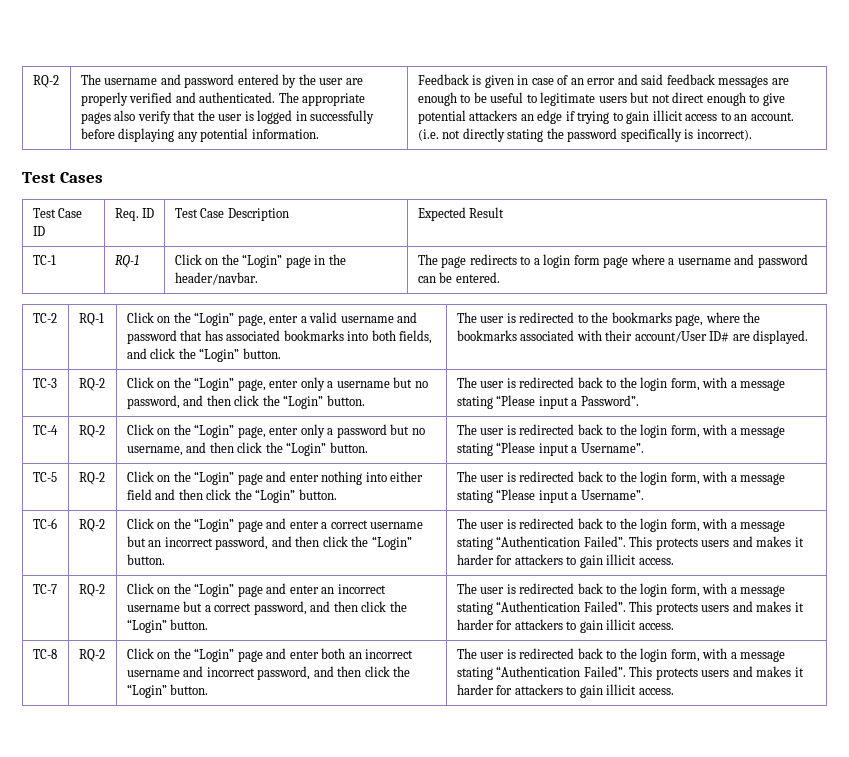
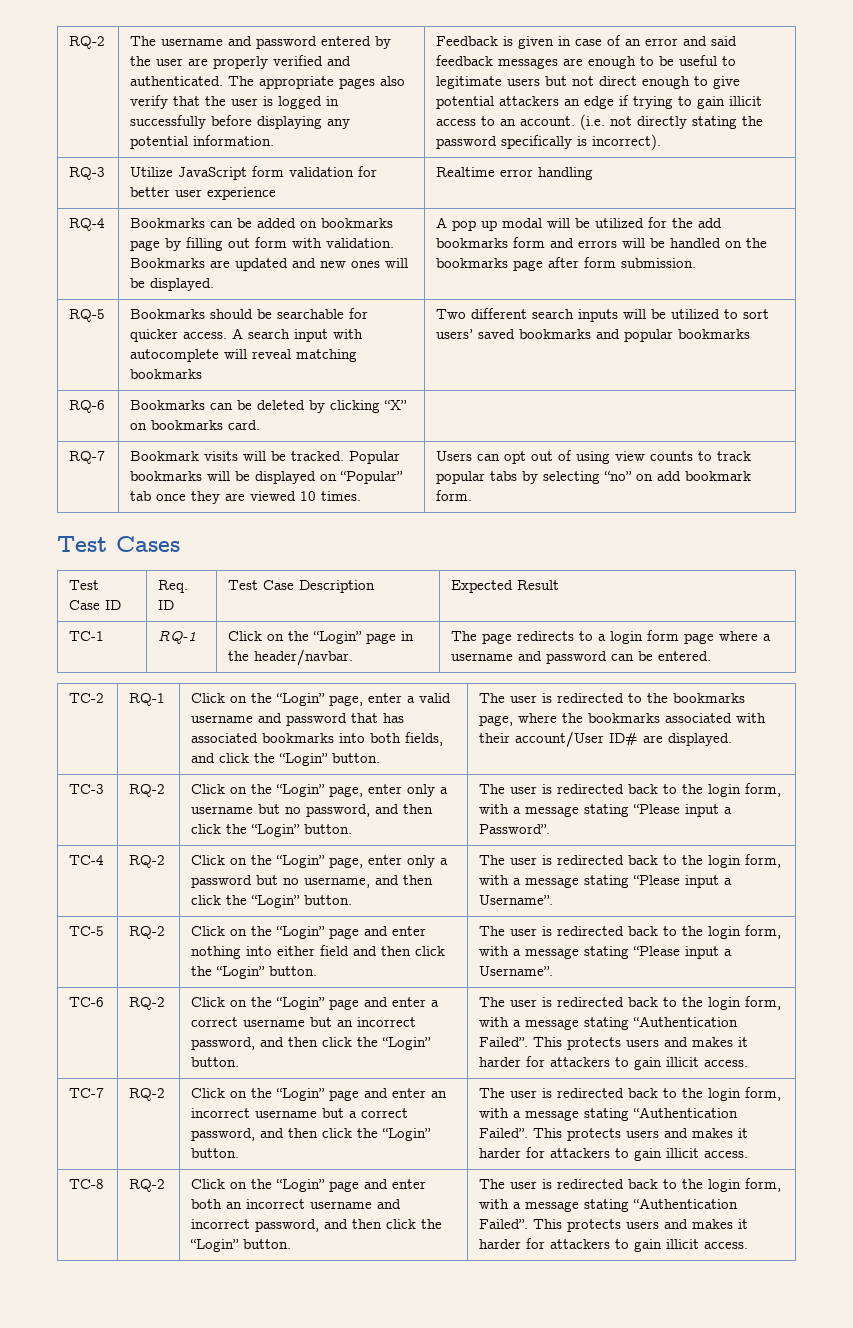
(752, 135) none -> [69,167,106,180] [130,166,378,180] [130,187,277,200] [436,167,594,180] [69,218,106,231] [130,218,394,228] [130,237,395,251] [130,258,409,271] [130,278,215,291] [436,217,723,231] [436,237,768,248] [436,257,697,271] [69,309,106,322] [130,308,369,319] [130,328,364,342] [130,349,358,362] [130,369,203,379] [436,308,770,322] [436,329,751,342] [69,400,106,413] [130,400,408,413] [130,420,261,430] [69,451,106,464] [130,451,401,464] [130,471,404,484] [130,491,362,504] [436,450,752,464] [436,471,752,484] [436,490,473,501] // RQ-3 | Utilize JavaScript form validation for better user experience | Realtime error handling // RQ-4 | Bookmarks can be added on bookmarks page by filling out form with validation. Bookmarks are updated and new ones will be displayed. | A pop up modal will be utilized for the add bookmarks form and errors will be handled on the bookmarks page after form submission. // RQ-5 | Bookmarks should be searchable for quicker access. A search input with autocomplete will reveal matching bookmarks | Two different search inputs will be utilized to sort users’ saved bookmarks and popular bookmarks // RQ-6 | Bookmarks can be deleted by clicking “X” on bookmarks card. | // RQ-7 | Bookmark visits will be tracked. Popular bookmarks will be displayed on “Popular” tab once they are viewed 10 times. | Users can opt out of using view counts to track popular tabs by selecting “no” on add bookmark form.

